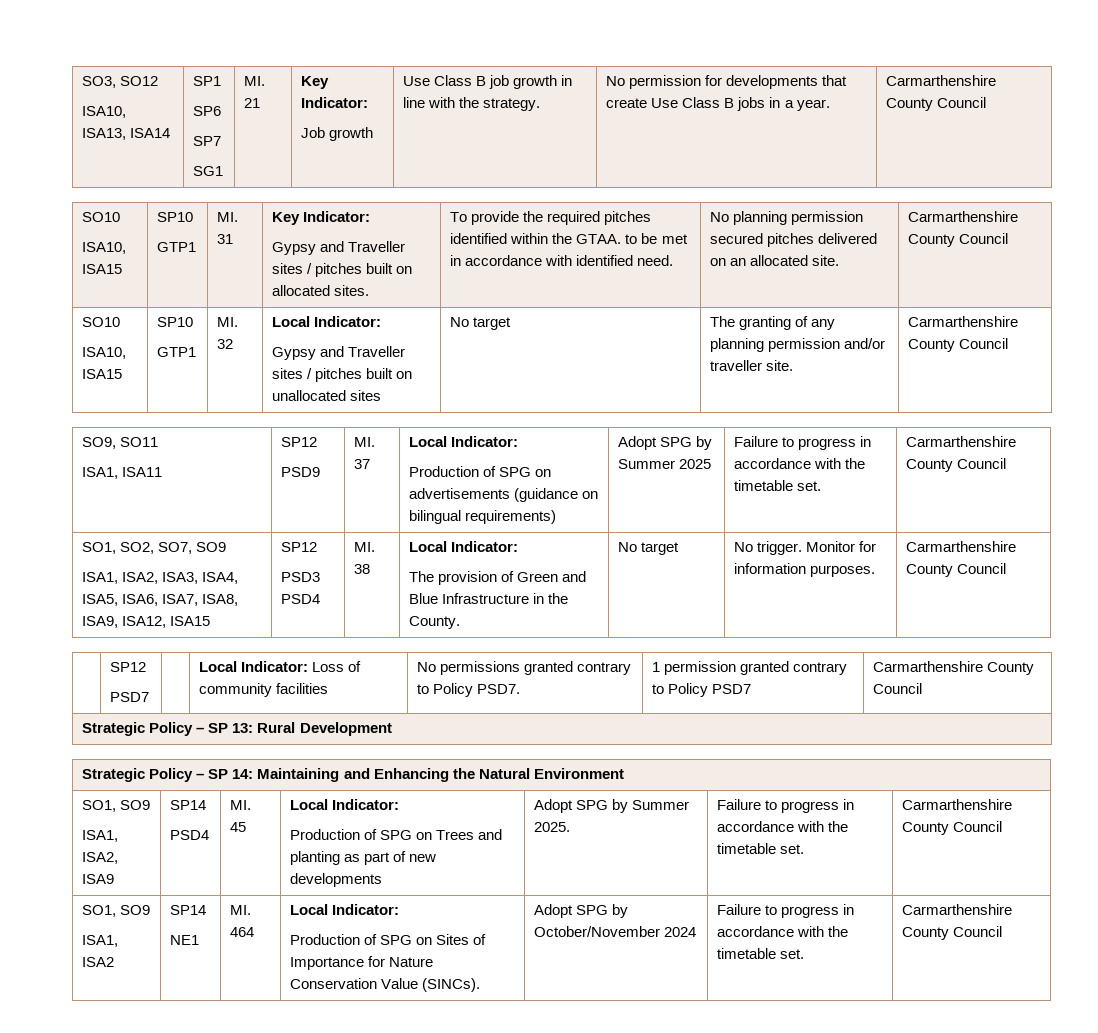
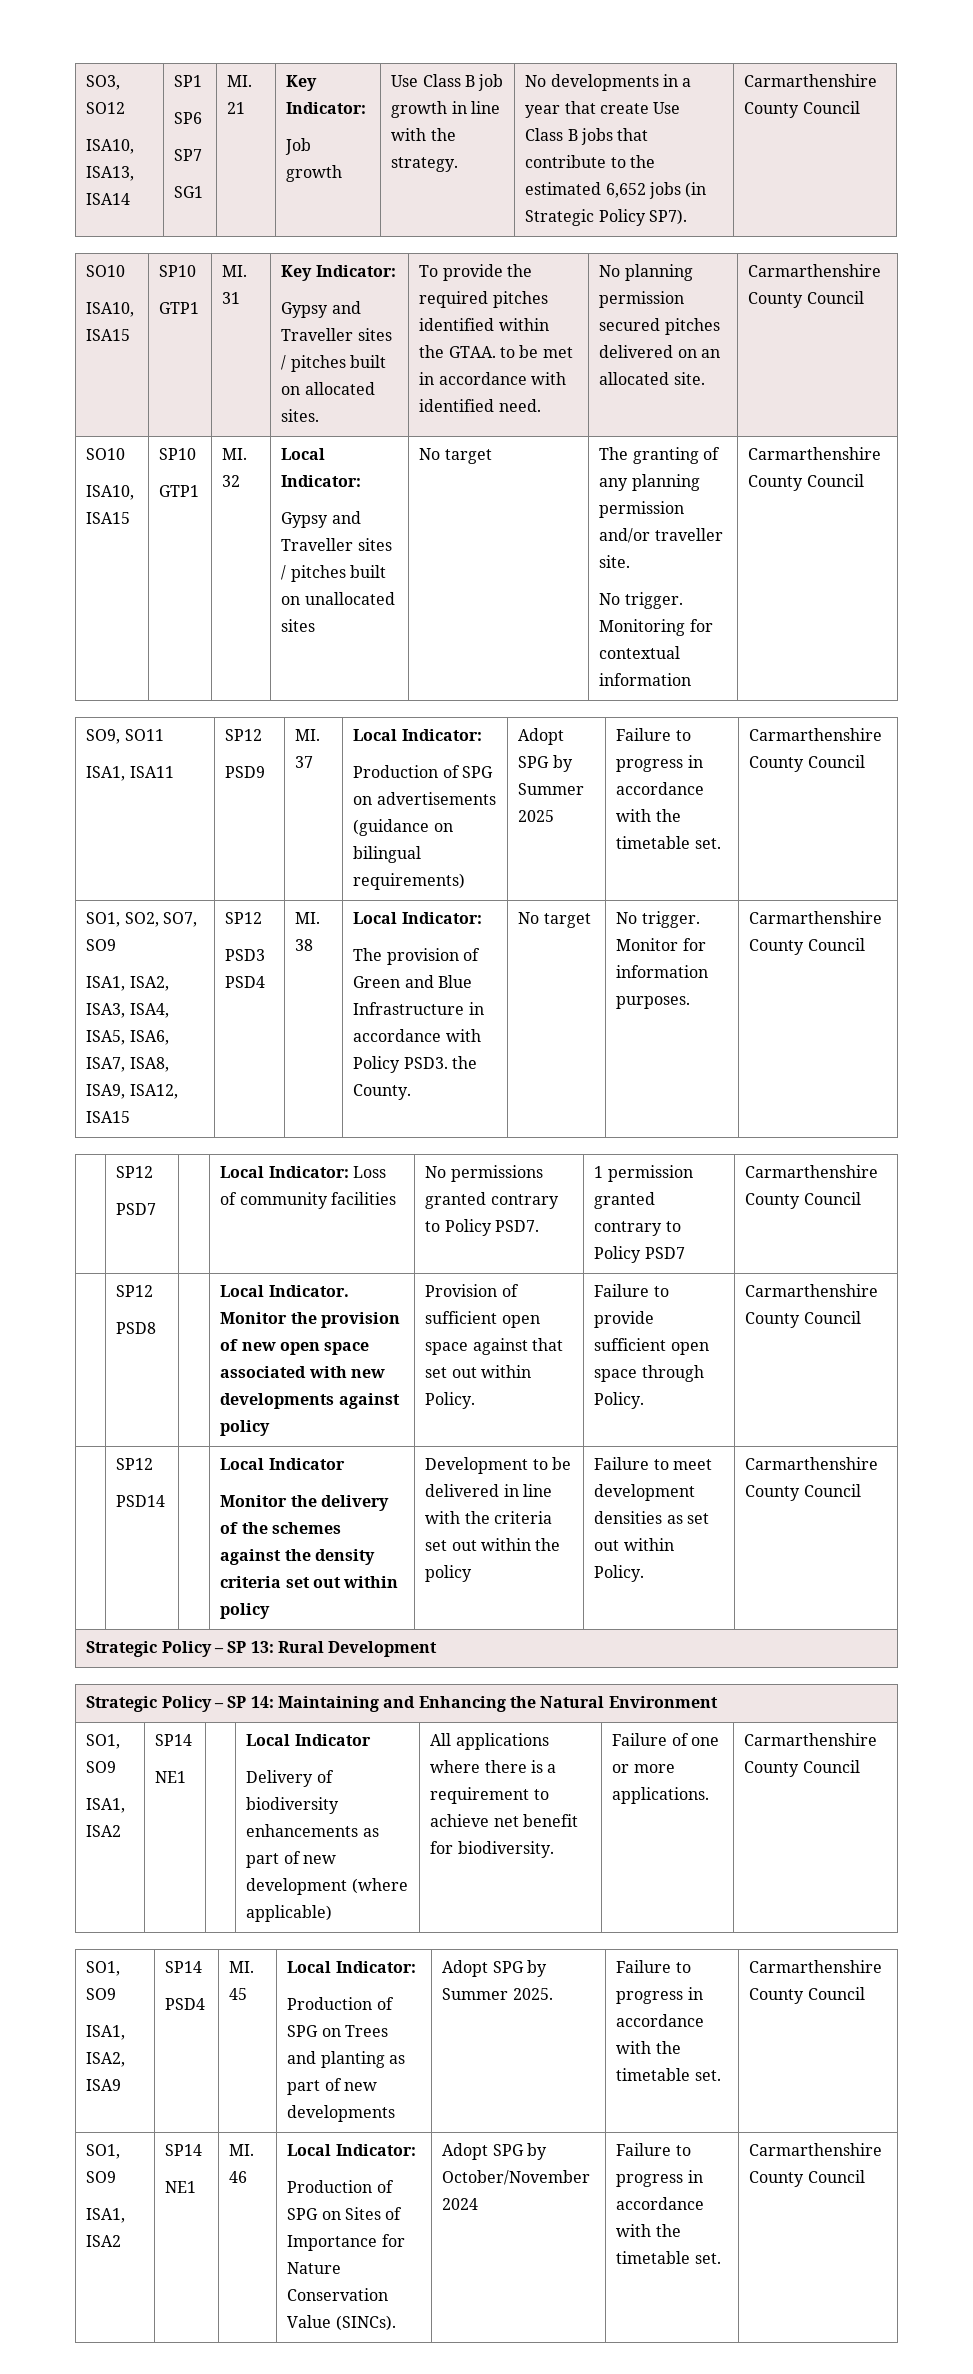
[629,75,819,89] permission for developments -> [550,74,692,91] [525,105,561,118] developments in a year
[769,97,830,111] in a year. -> [617,128,649,141] [525,155,656,168] [525,182,707,199] [525,209,688,226] that contribute to the estimated 6,652 jobs (in Strategic Policy SP7).
(794, 365) none -> [599,592,683,609] [599,619,713,636] [599,646,681,659] [599,673,692,686] // No trigger. Monitoring for contextual information
(545, 598) none -> [353,1029,481,1042] [353,1056,448,1073] accordance with Policy PSD3.
(923, 688) none -> [116,1285,154,1297] [116,1322,157,1334] [220,1285,349,1297] [220,1312,401,1328] [220,1339,370,1355] [220,1366,386,1378] [220,1393,400,1409] [220,1420,271,1436] [425,1284,519,1297] [425,1311,540,1328] [425,1338,564,1355] [425,1365,532,1378] [425,1392,476,1409] [594,1284,669,1297] [594,1311,655,1328] [594,1338,709,1355] [594,1365,704,1382] [594,1392,645,1409] [745,1284,879,1297] [745,1311,861,1328] [116,1458,154,1470] [116,1495,166,1507] [220,1458,345,1470] [220,1495,390,1511] [220,1522,342,1534] [220,1549,376,1565] [220,1576,399,1588] [220,1603,271,1619] [425,1457,572,1474] [425,1484,553,1497] [425,1511,553,1524] [425,1538,561,1551] [425,1565,473,1582] [594,1457,713,1470] [594,1484,696,1501] [594,1511,710,1524] [594,1538,674,1551] [594,1565,645,1582] [745,1457,879,1470] [745,1484,861,1501] // | SP12 // PSD8 | | Local Indicator. Monitor the provision of new open space associated with new developments against policy | Provision of sufficient open space against that set out within Policy. | Failure to provide sufficient open space through Policy. | Carmarthenshire County Council // | SP12 // PSD14 | | Local Indicator // Monitor the delivery of the schemes against the density criteria set out within policy | Development to be delivered in line with the criteria set out within the policy | Failure to meet development densities as set out within Policy. | Carmarthenshire County Council
(151, 805) none -> [86,1798,126,1813] [86,1825,122,1837] [155,1734,193,1746] [155,1771,187,1783] [246,1734,371,1746] [246,1770,334,1787] [246,1797,340,1814] [246,1824,379,1837] [246,1851,337,1868] [246,1878,408,1895] [246,1905,333,1922] [430,1733,549,1750] [430,1760,557,1773] [430,1787,549,1804] [430,1814,579,1827] [430,1841,554,1858] [612,1733,720,1746] [612,1764,675,1773] [612,1787,710,1804] [744,1733,878,1746] [744,1760,860,1777] [86,1961,121,1976] [86,1988,117,2000] // ISA1, ISA2 | SP14 // NE1 | | Local Indicator // Delivery of biodiversity enhancements as part of new development (where applicable) | All applications where there is a requirement to achieve net benefit for biodiversity. | Failure of one or more applications. | Carmarthenshire County Council // SO1, SO9
[230,927,255,937] 464 -> [229,2171,248,2183] 46

